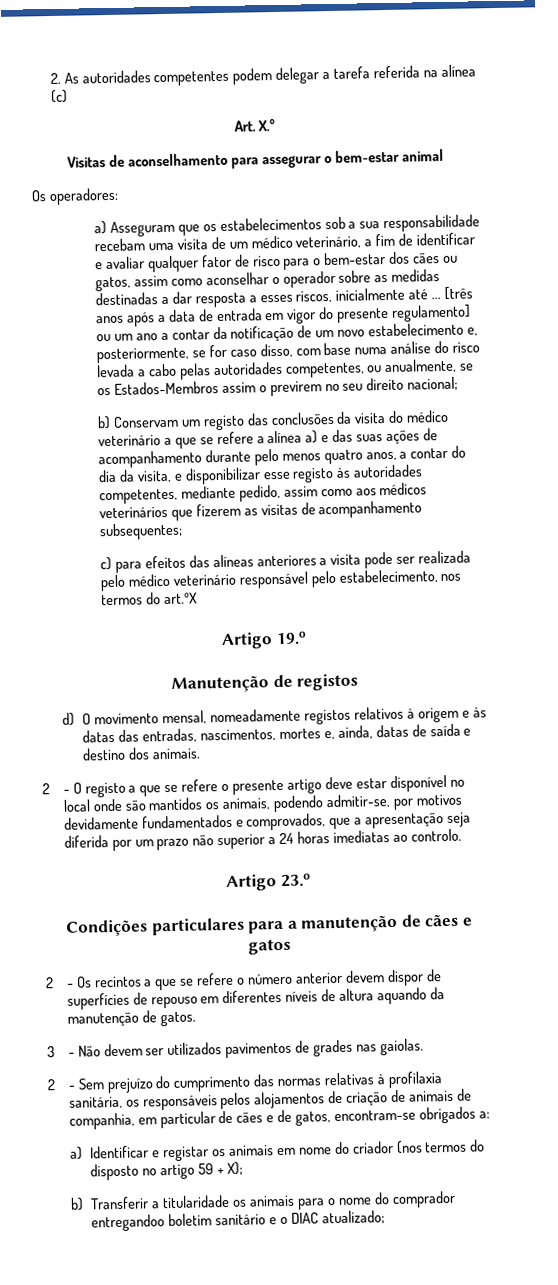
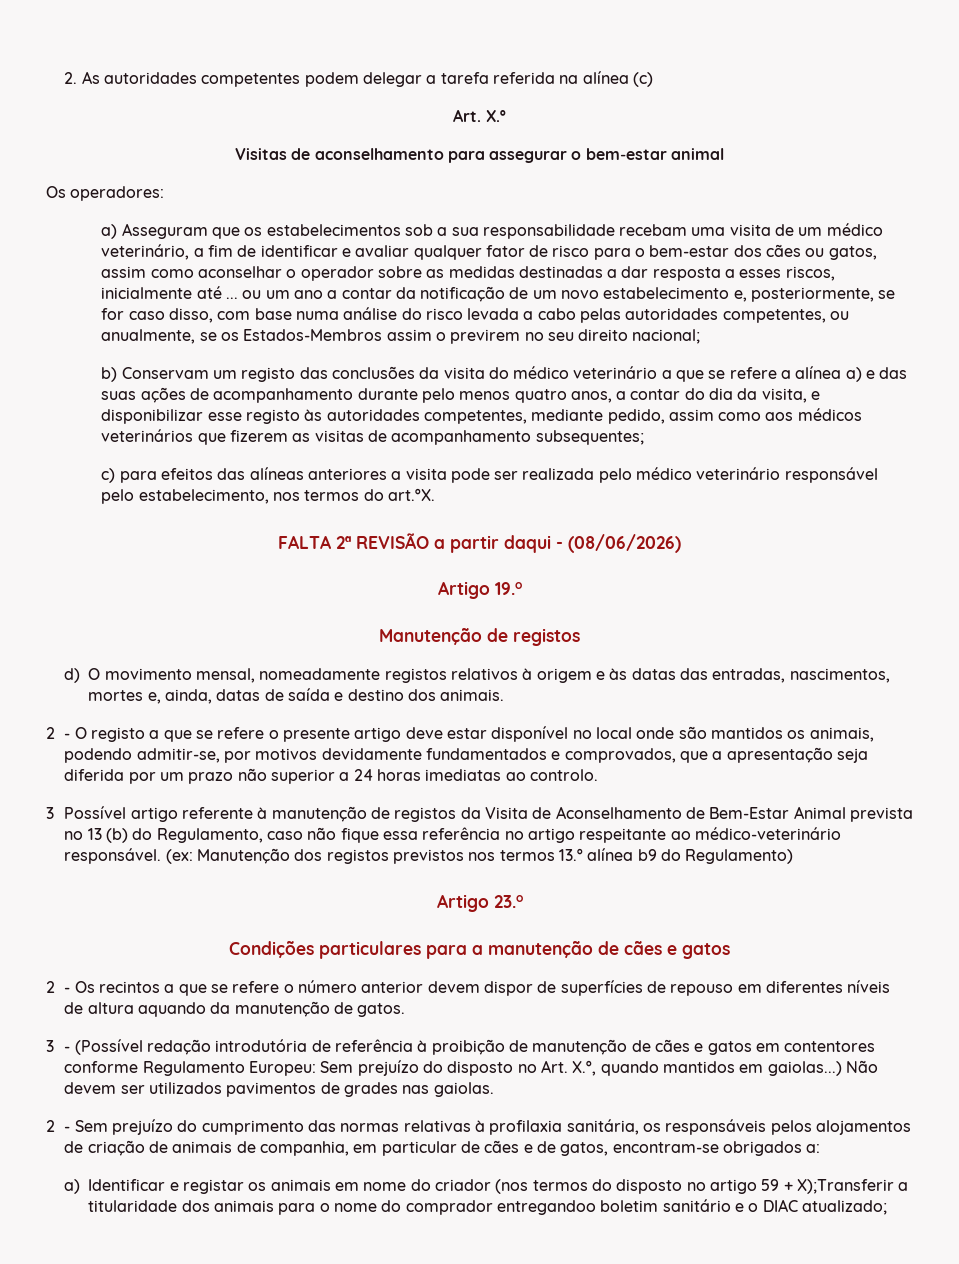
[444,286,474,300] [95,304,472,327] [três anos após a data de entrada em vigor do presente regulamento] -> (238, 298) none
[163,592,198,605] art.ºX -> [387,488,435,501] [278,533,681,553] art.ºX. // FALTA 2ª REVISÃO a partir daqui - (08/06/2026)
(462, 835) none -> [46,806,913,822] [64,827,841,843] [64,848,794,864] // 3 Possível artigo referente à manutenção de registos da Visita de Aconselhamento de Bem-Estar Animal prevista no 13 (b) do Regulamento, caso não fique essa referência no artigo respeitante ao médico-veterinário responsável. (ex: Manutenção dos registos previstos nos termos 13.º alínea b9 do Regulamento)
(75, 1054) none -> [74,1039,876,1055] [64,1060,842,1076] (Possível redação introdutória de referência à proibição de manutenção de cães e gatos em contentores conforme Regulamento Europeu: Sem prejuízo do disposto no Art. X.º, quando mantidos em gaiolas...)
[226,1161,243,1176] [69,1196,150,1211] X); // b) Transferir -> [796,1179,894,1194] X);Transferir
[233,1199,248,1207] os -> [181,1200,210,1212] dos

